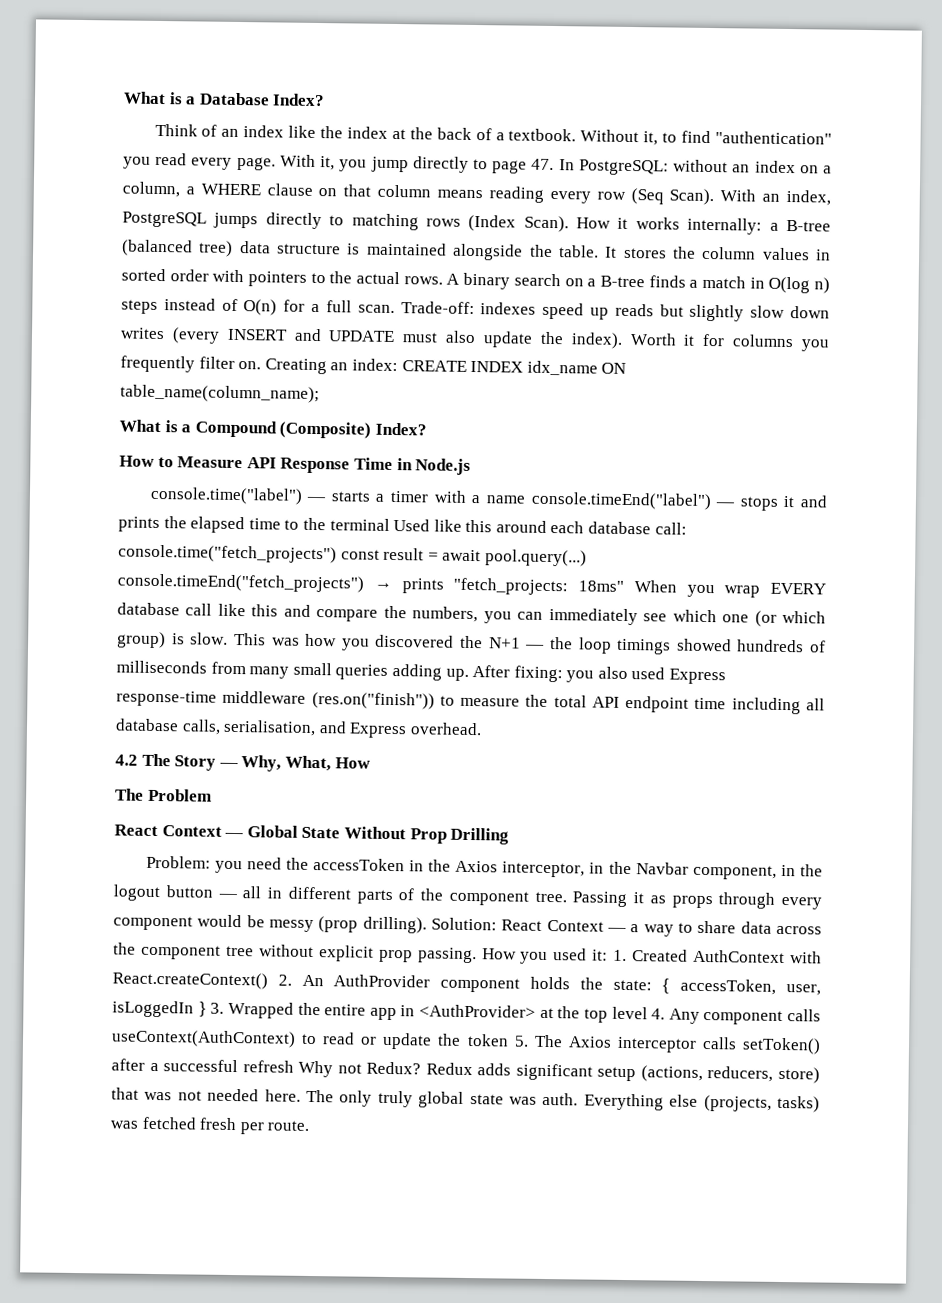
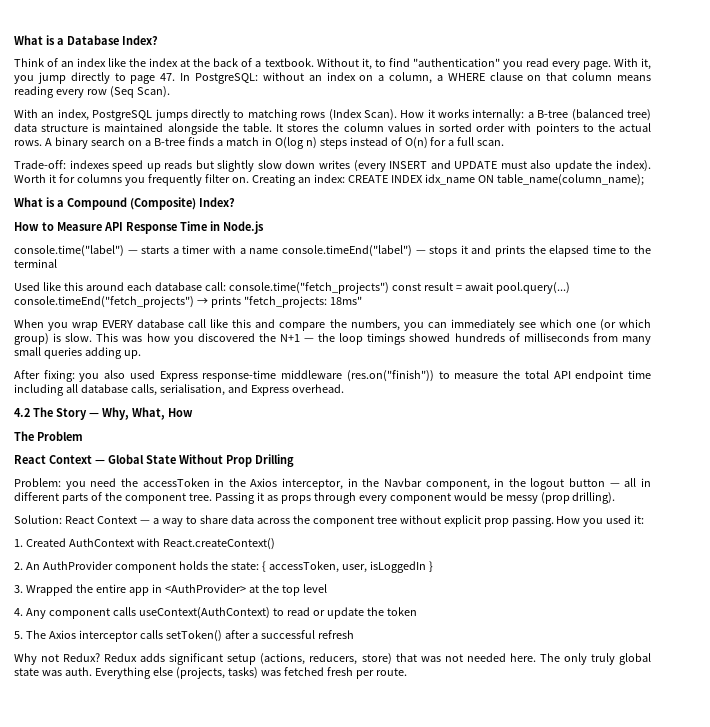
(715, 197) none -> (170, 92) //
(395, 308) none -> (505, 143) //
(390, 524) none -> (57, 263) //
(624, 586) none -> (362, 300) //
(469, 674) none -> (141, 354) //
(427, 925) none -> (616, 498) //
(609, 955) none -> (645, 519) //
(268, 980) none -> (275, 544) //
(207, 1009) none -> (433, 566) //
(648, 1013) none -> (327, 588) //
(509, 1040) none -> (417, 611) //
(294, 1066) none -> (354, 634) //

